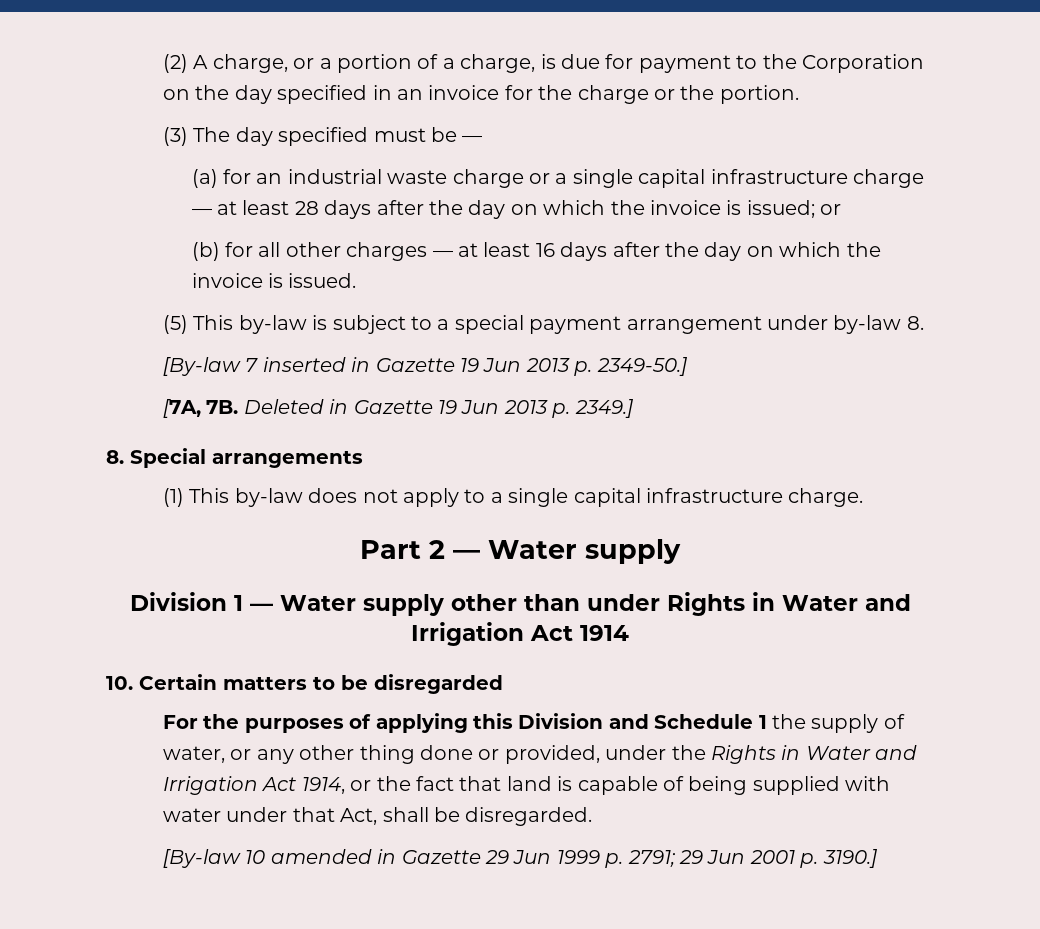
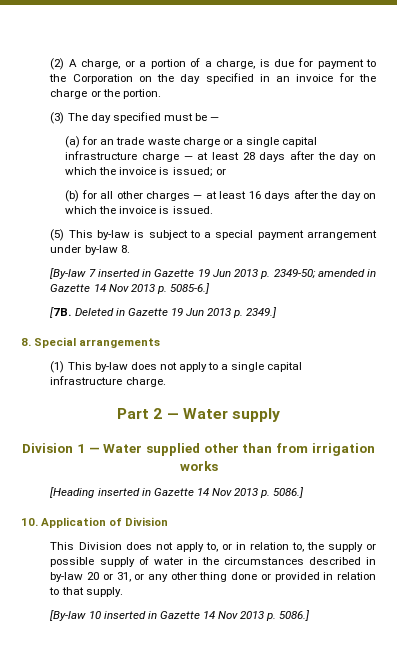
[287,169,382,184] industrial -> [116,137,145,145] trade
[596,357,688,376] [163,399,239,418] 2349-50.] // [7A, 7B. -> [273,269,376,279] [50,283,210,294] [50,307,72,318] 2349-50; amended in Gazette 14 Nov 2013 p. 5085-6.] // [7B.
[362,594,444,616] supply -> [146,443,200,456] supplied
[586,592,911,616] [411,622,629,646] [106,674,503,694] [163,713,905,733] [163,746,226,763] under Rights in Water and Irrigation Act 1914 // 10. Certain matters to be disregarded // For the purposes of applying this Division and Schedule 1 the supply of water, -> [275,443,375,456] [179,461,218,471] [50,487,305,498] [21,517,169,528] [50,542,377,552] [50,556,376,567] [50,572,131,582] from irrigation works // [Heading inserted in Gazette 14 Nov 2013 p. 5086.] // 10. Application of Division // This Division does not apply to, or in relation to, the supply or possible supply of water in the circumstances described in by-law 20 or 31,
[504,745,918,764] [163,776,891,795] [163,807,593,826] provided, under the Rights in Water and Irrigation Act 1914, or the fact that land is capable of being supplied with water under that Act, shall be disregarded. -> [274,572,376,582] [49,587,123,597] provided in relation to that supply.
[270,849,878,868] amended in Gazette 29 Jun 1999 p. 2791; 29 Jun 2001 p. 3190.] -> [103,610,311,621] inserted in Gazette 14 Nov 2013 p. 5086.]

